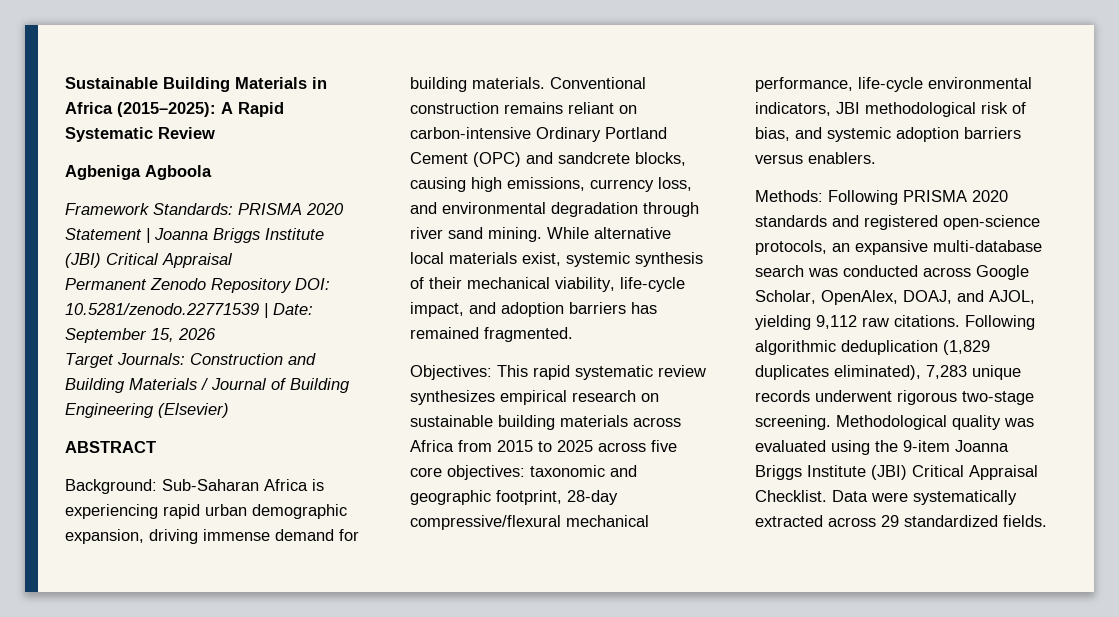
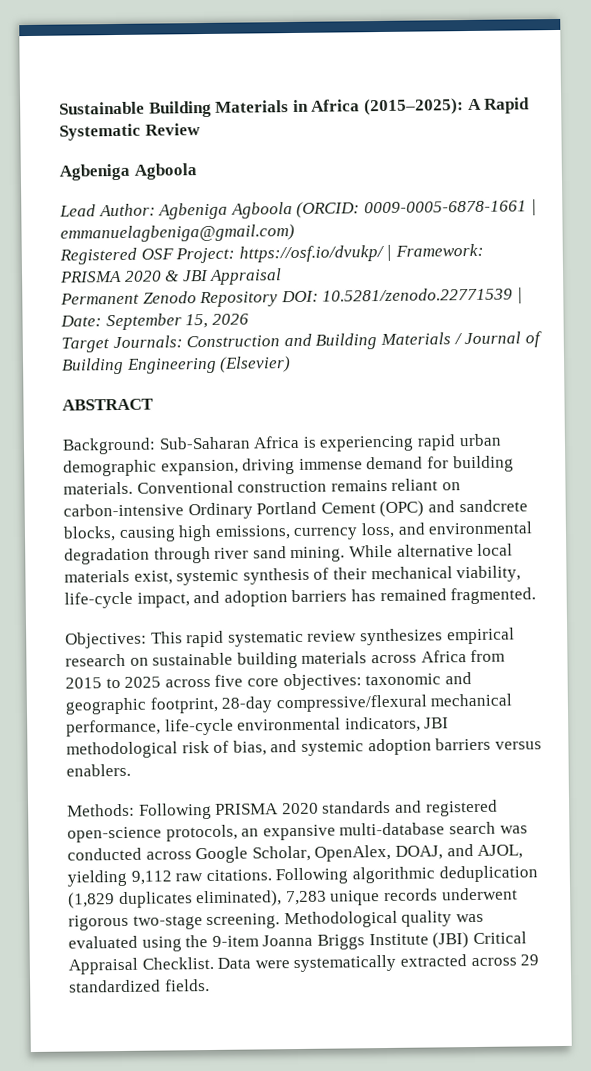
[65,203,344,215] [65,228,324,243] [65,253,159,268] Framework Standards: PRISMA 2020 Statement | Joanna Briggs Institute (JBI) Critical -> [59,199,537,220] [60,223,295,243] [59,243,484,265] [59,269,209,283] Lead Author: Agbeniga Agboola (ORCID: 0009-0005-6878-1661 | emmanuelagbeniga@gmail.com) // Registered OSF Project: https://osf.io/dvukp/ | Framework: PRISMA 2020 & JBI

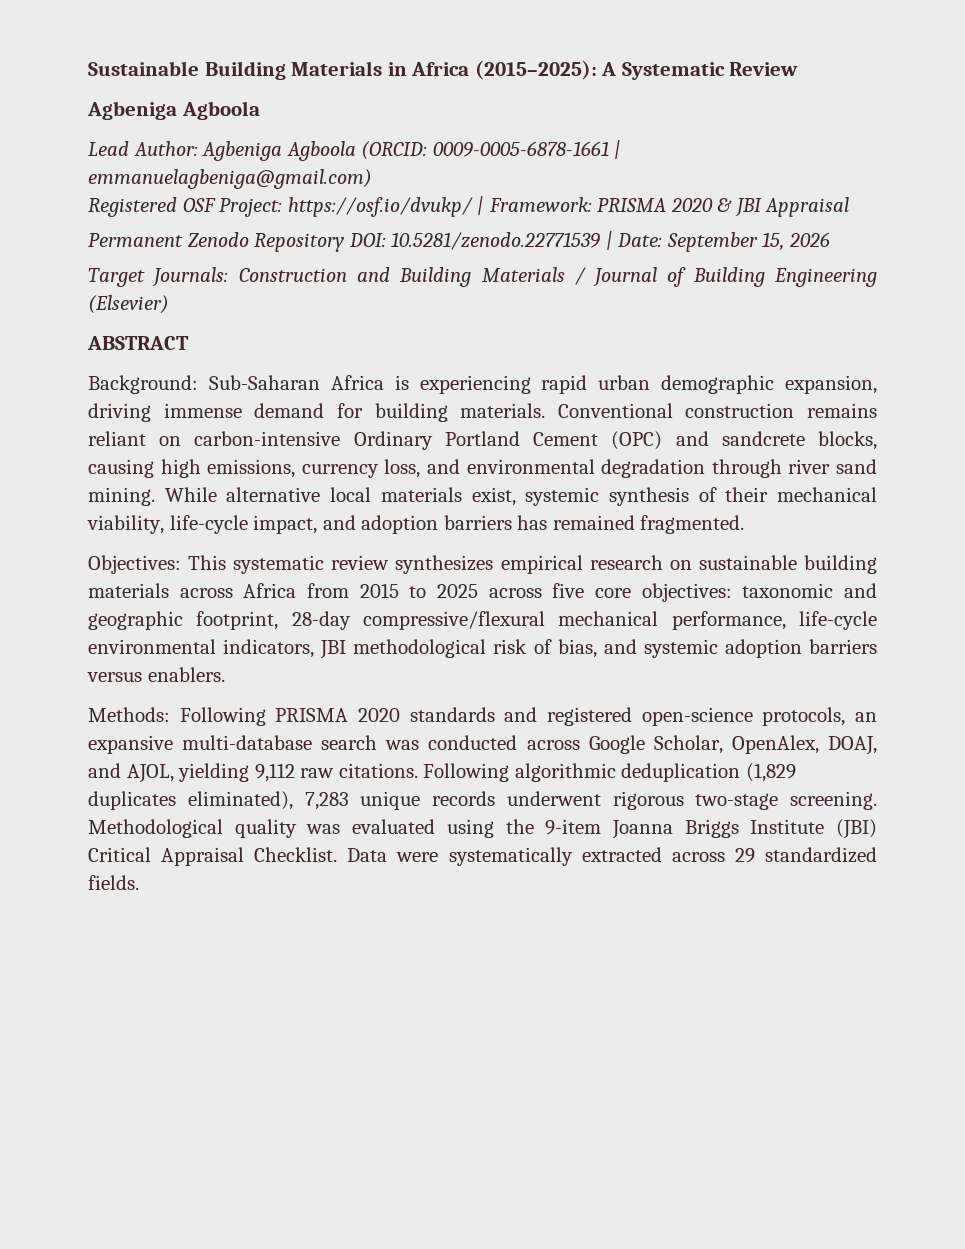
[484,97,531,114] Rapid -> (617, 69) none
[186,630,225,648] rapid -> (227, 562) none

